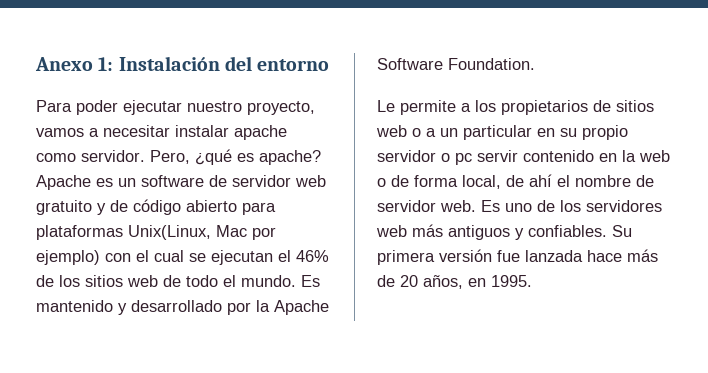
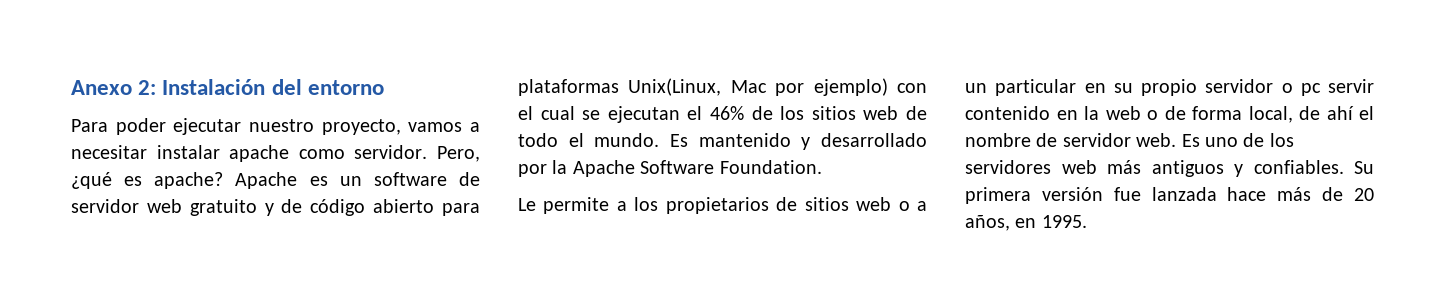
[98,57,114,71] 1: -> [138,80,157,95] 2:

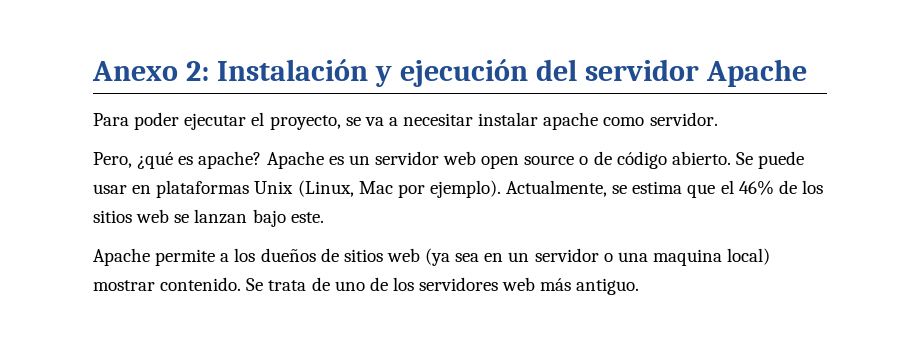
[271,79,384,95] del entorno -> [374,59,807,87] y ejecución del servidor Apache
[248,119,463,135] nuestro proyecto, vamos -> [251,112,384,130] el proyecto, se va
(428, 152) none -> (718, 119) //
[373,172,481,186] [71,199,480,216] [518,78,927,96] [518,106,680,123] software de servidor web gratuito y de código abierto para plataformas Unix(Linux, Mac por ejemplo) con el cual se ejecutan -> [374,151,805,169] [93,180,716,198] servidor web open source o de código abierto. Se puede usar en plataformas Unix (Linux, Mac por ejemplo). Actualmente, se estima que
[906,106,927,120] [518,133,927,150] [518,160,822,177] [518,198,536,211] de todo el mundo. Es mantenido y desarrollado por la Apache Software Foundation. // Le -> [174,209,324,227] [93,248,150,266] se lanzan bajo este. // Apache
[665,197,769,214] propietarios -> [260,248,316,262] dueños
[898,201,927,211] [965,79,1374,96] [965,106,1374,123] [965,133,1200,147] o a un particular en su propio servidor o pc servir contenido en la web o de forma local, de ahí el nombre de servidor web. Es -> [425,248,771,266] [93,277,330,291] (ya sea en un servidor o una maquina local) mostrar contenido. Se trata de
[1151,160,1374,177] [965,187,1374,204] [965,215,1087,231] antiguos y confiables. Su primera versión fue lanzada hace más de 20 años, en 1995. -> [576,278,640,295] antiguo.

